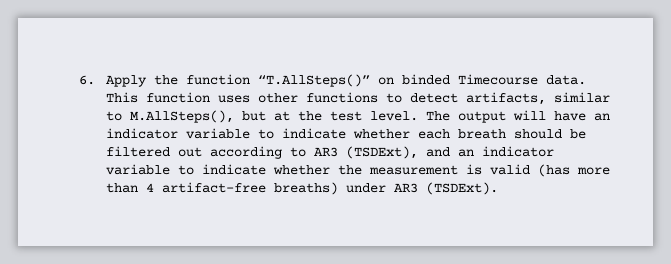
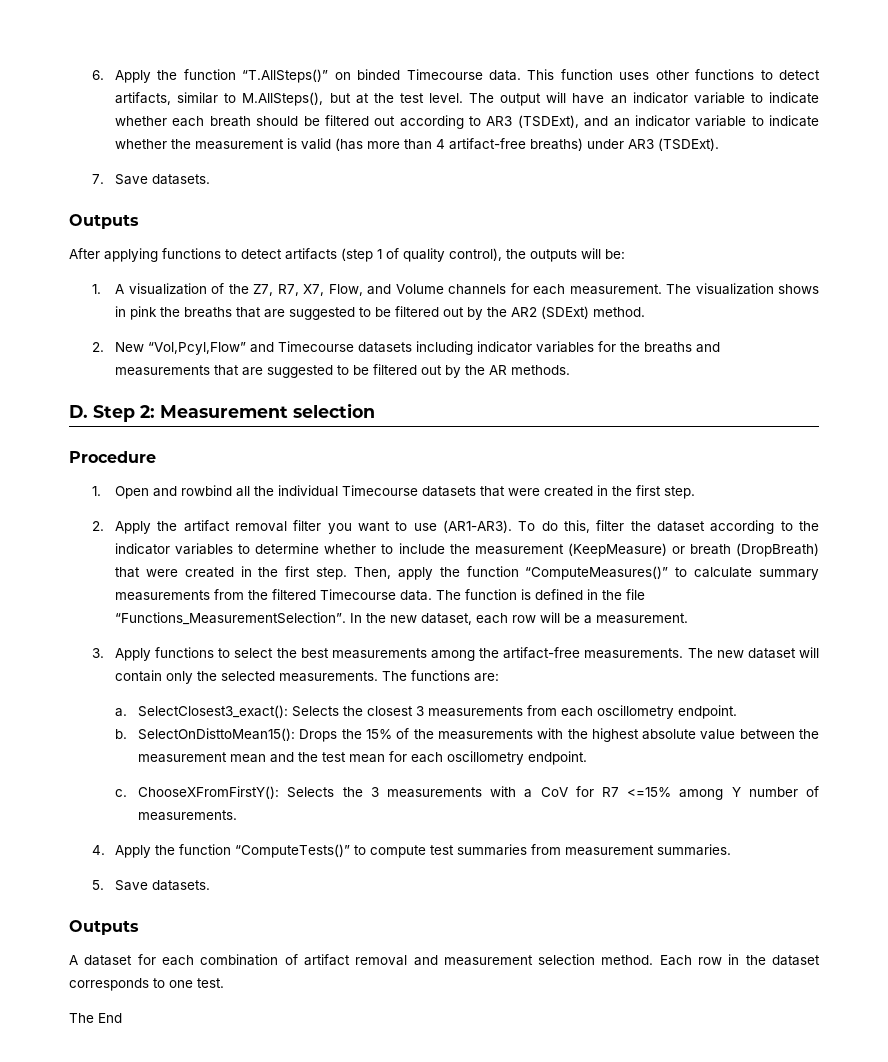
(498, 188) none -> [92,174,211,185] [69,214,139,229] [69,248,625,262] [92,283,820,296] [115,306,646,320] [92,341,721,355] [115,364,571,378] [69,403,375,422] [69,451,156,463] [92,485,696,499] [92,520,820,534] [115,543,820,557] [115,566,819,580] [115,589,646,601] [115,612,689,625] [92,647,819,661] [115,670,500,684] [115,705,738,719] [115,728,820,742] [138,751,588,765] [115,786,819,800] [138,810,238,821] [92,844,732,858] [92,880,211,891] [69,920,139,935] [69,954,820,966] [69,978,224,991] [69,1013,122,1023] // 7. Save datasets. // Outputs // After applying functions to detect artifacts (step 1 of quality control), the outputs will be: // 1. A visualization of the Z7, R7, X7, Flow, and Volume channels for each measurement. The visualization shows in pink the breaths that are suggested to be filtered out by the AR2 (SDExt) method. // 2. New “Vol,Pcyl,Flow” and Timecourse datasets including indicator variables for the breaths and measurements that are suggested to be filtered out by the AR methods. // D. Step 2: Measurement selection // Procedure // 1. Open and rowbind all the individual Timecourse datasets that were created in the first step. // 2. Apply the artifact removal filter you want to use (AR1-AR3). To do this, filter the dataset according to the indicator variables to determine whether to include the measurement (KeepMeasure) or breath (DropBreath) that were created in the first step. Then, apply the function “ComputeMeasures()” to calculate summary measurements from the filtered Timecourse data. The function is defined in the file “Functions_MeasurementSelection”. In the new dataset, each row will be a measurement. // 3. Apply functions to select the best measurements among the artifact-free measurements. The new dataset will contain only the selected measurements. The functions are: // a. SelectClosest3_exact(): Selects the closest 3 measurements from each oscillometry endpoint. // b. SelectOnDisttoMean15(): Drops the 15% of the measurements with the highest absolute value between the measurement mean and the test mean for each oscillometry endpoint. // c. ChooseXFromFirstY(): Selects the 3 measurements with a CoV for R7 <=15% among Y number of measurements. // 4. Apply the function “ComputeTests()” to compute test summaries from measurement summaries. // 5. Save datasets. // Outputs // A dataset for each combination of artifact removal and measurement selection method. Each row in the dataset corresponds to one test. // The End

